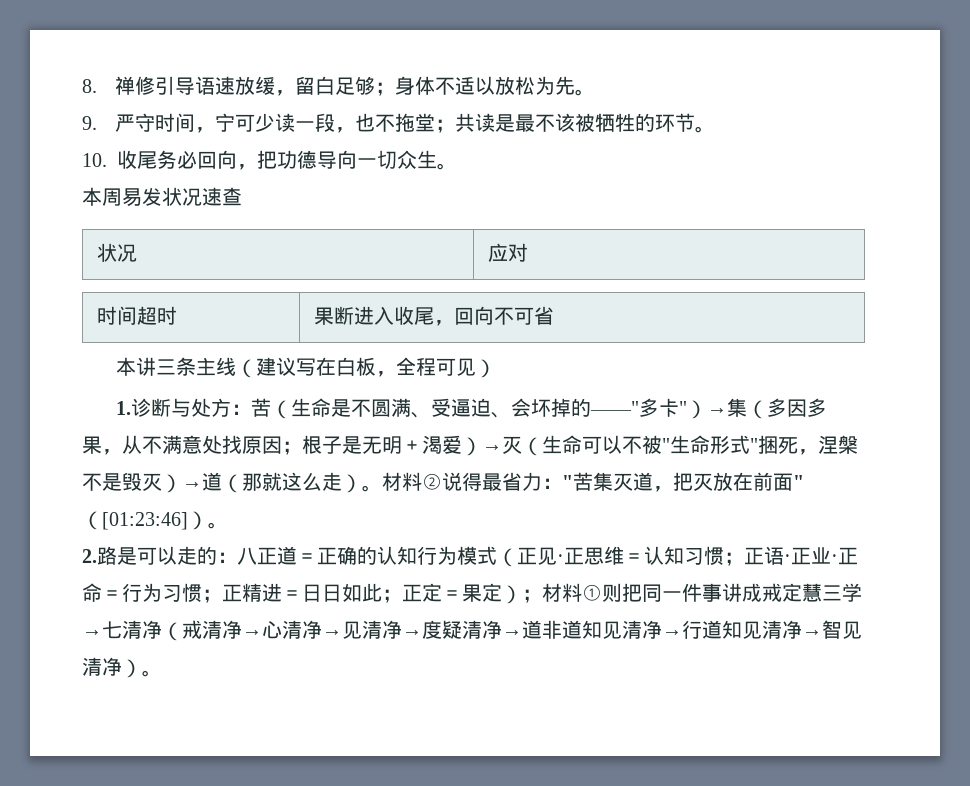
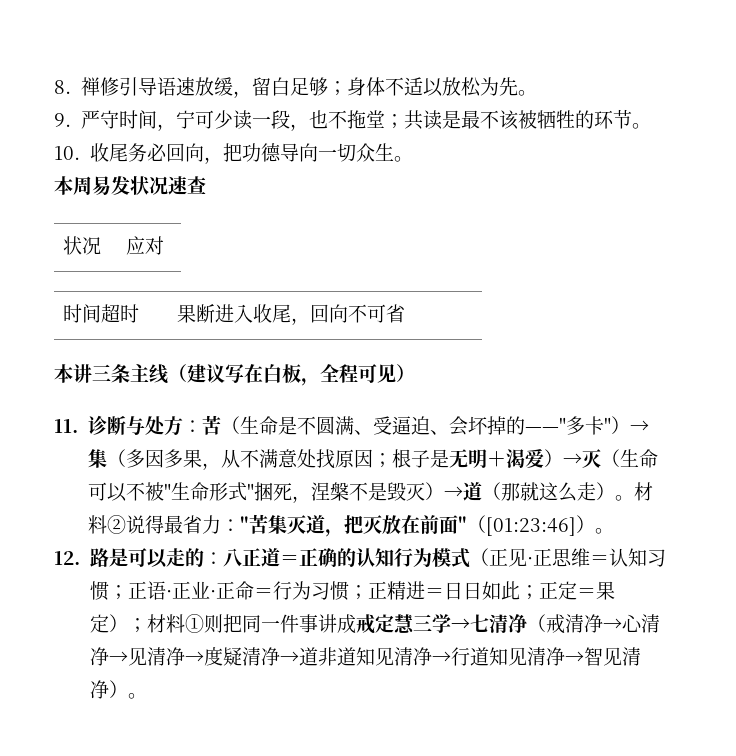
[116,401,132,415] 1. -> [54,419,78,433] 11.
[82,549,97,563] 2. -> [54,551,80,565] 12.

